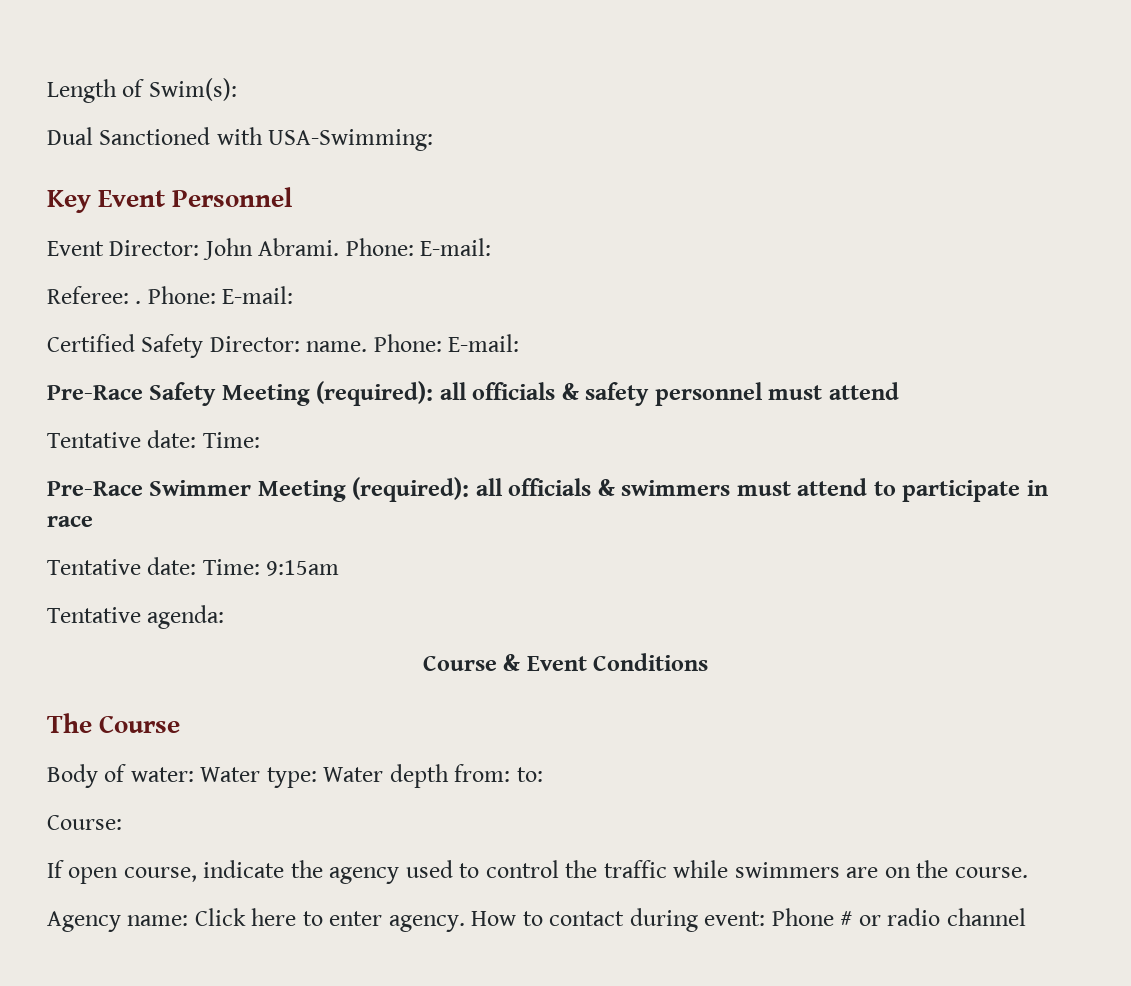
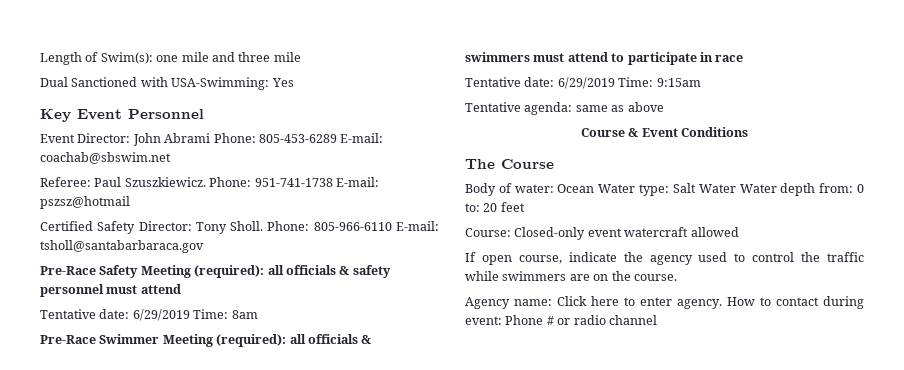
(237, 89) none -> [156,52,301,62] one mile and three mile
(434, 140) none -> [271,78,294,87] Yes
[258,238,492,256] Abrami. Phone: E-mail: -> [164,133,384,143] [40,152,171,164] Abrami Phone: 805-453-6289 E-mail: coachab@sbswim.net
[135,286,294,304] . Phone: E-mail: -> [94,177,379,187] [40,196,130,209] Paul Szuszkiewicz. Phone: 951-741-1738 E-mail: pszsz@hotmail
[306,334,520,352] name. Phone: E-mail: -> [195,221,439,234] [40,240,204,253] Tony Sholl. Phone: 805-966-6110 E-mail: tsholl@santabarbaraca.gov
[202,432,260,448] Time: -> [132,309,258,321] 6/29/2019 Time: 8am
(197, 566) none -> [557,77,615,89] 6/29/2019
(225, 617) none -> [575,102,664,112] same as above
(194, 774) none -> [557,184,595,193] Ocean
(317, 777) none -> [672,183,736,193] Salt Water
(511, 773) none -> [857,184,864,193] 0
(543, 774) none -> [483,202,525,212] 20 feet
(122, 822) none -> [514,227,739,240] Closed-only event watercraft allowed

